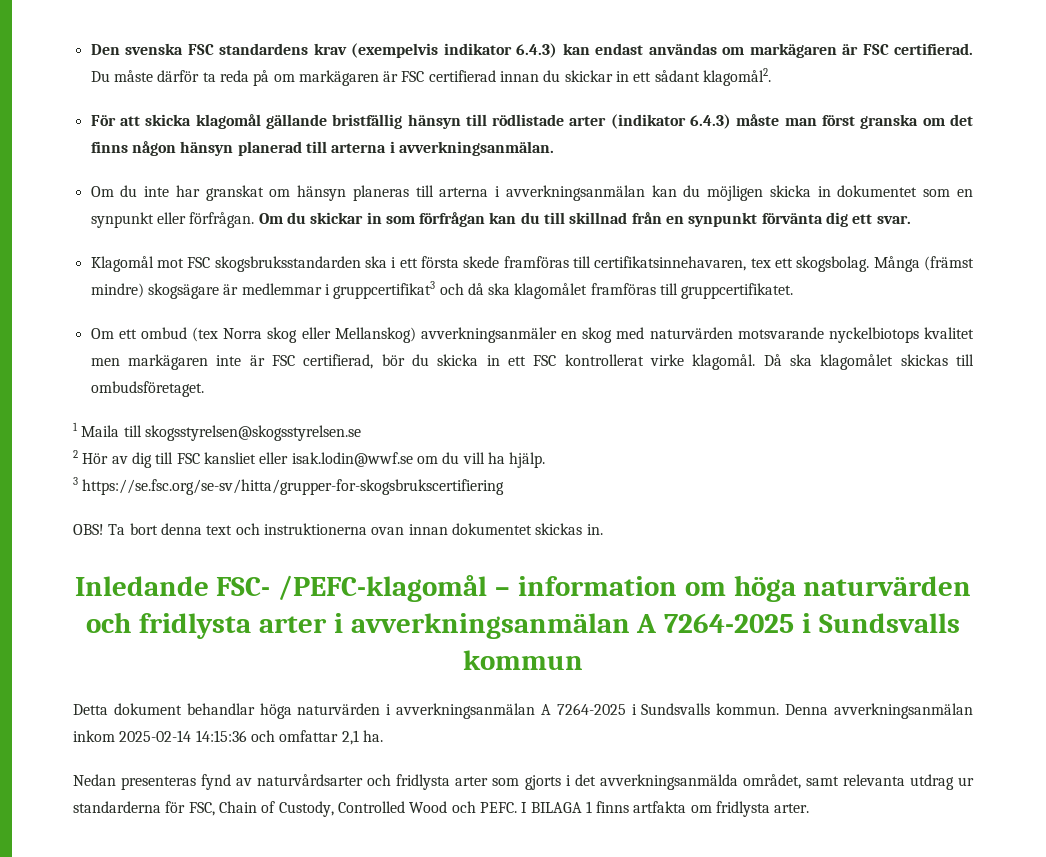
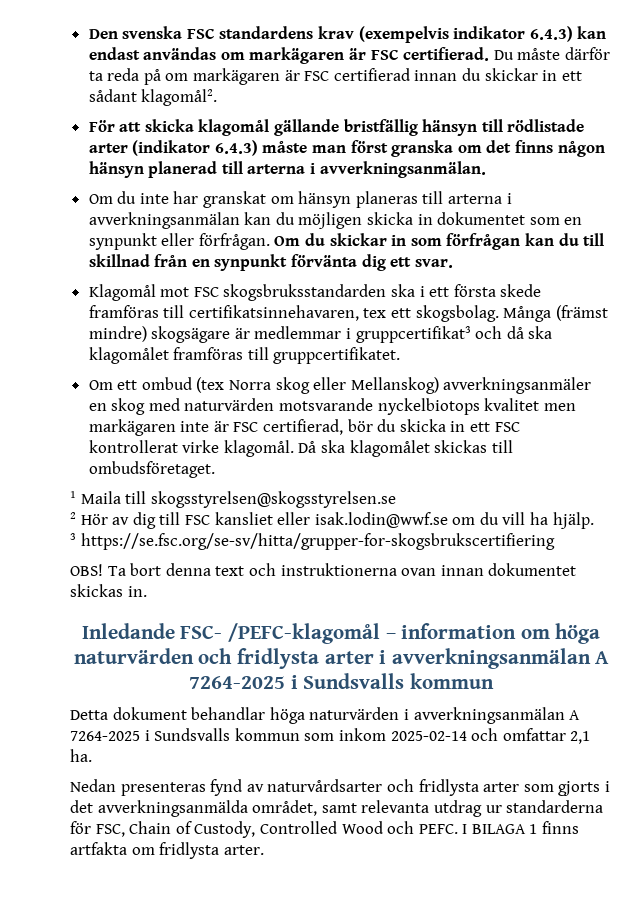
[716,703,973,719] kommun. Denna avverkningsanmälan -> [234,728,335,741] kommun som
[195,730,247,742] 14:15:36 -> (467, 736) none

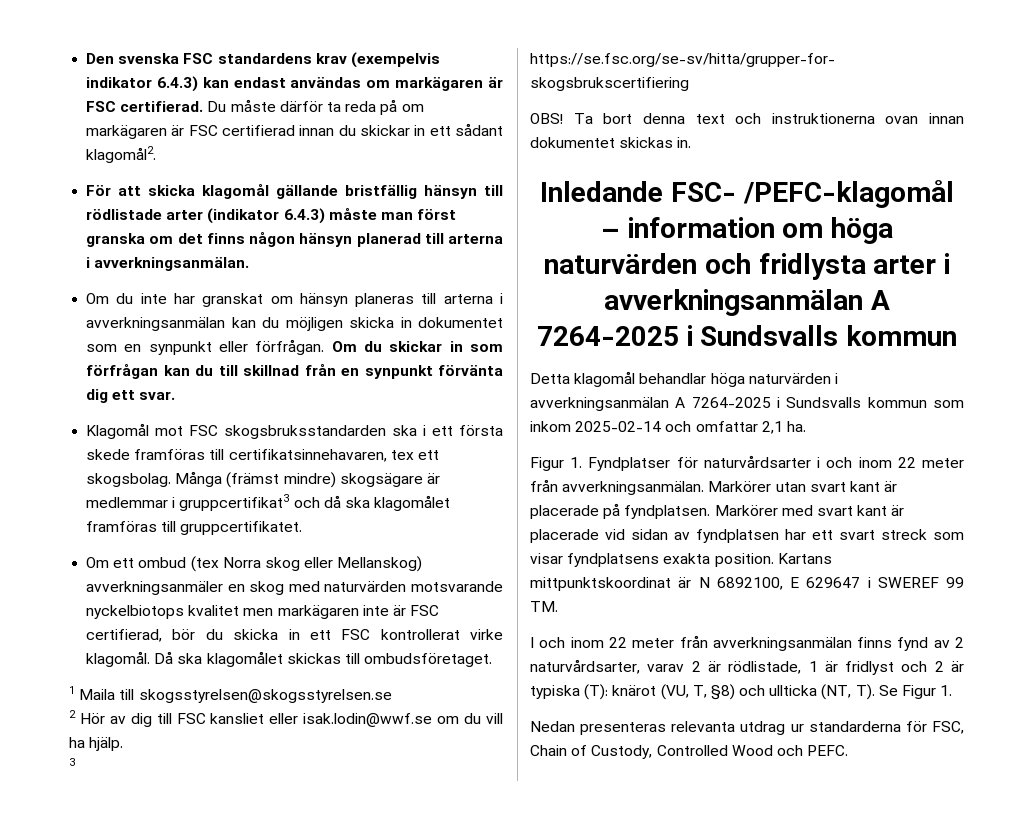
[112,707,187,720] dokument -> [574,371,636,387] klagomål
[70,779,610,796] [70,800,357,817] Nedan presenteras fynd av naturvårdsarter och fridlysta arter som gjorts i det avverkningsanmälda området, samt -> [530,455,964,471] [530,479,898,495] [530,503,905,519] [530,529,964,543] [530,553,832,567] [530,577,964,591] [530,601,558,612] [530,635,964,651] [530,659,965,675] [530,684,953,700] [530,721,667,735] Figur 1. Fyndplatser för naturvårdsarter i och inom 22 meter från avverkningsanmälan. Markörer utan svart kant är placerade på fyndplatsen. Markörer med svart kant är placerade vid sidan av fyndplatsen har ett svart streck som visar fyndplatsens exakta position. Kartans mittpunktskoordinat är N 6892100, E 629647 i SWEREF 99 TM. // I och inom 22 meter från avverkningsanmälan finns fynd av 2 naturvårdsarter, varav 2 är rödlistade, 1 är fridlyst och 2 är typiska (T): knärot (VU, T, §8) och ullticka (NT, T). Se Figur 1. // Nedan presenteras
[462,821,580,834] [70,842,264,859] I BILAGA 1 finns artfakta om fridlysta arter. -> (849, 750) none

